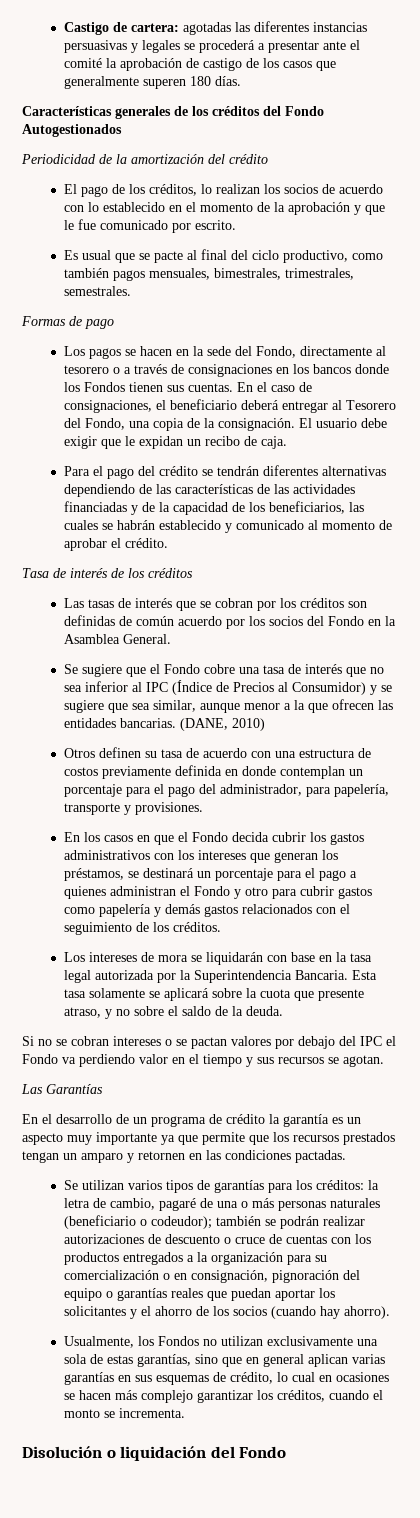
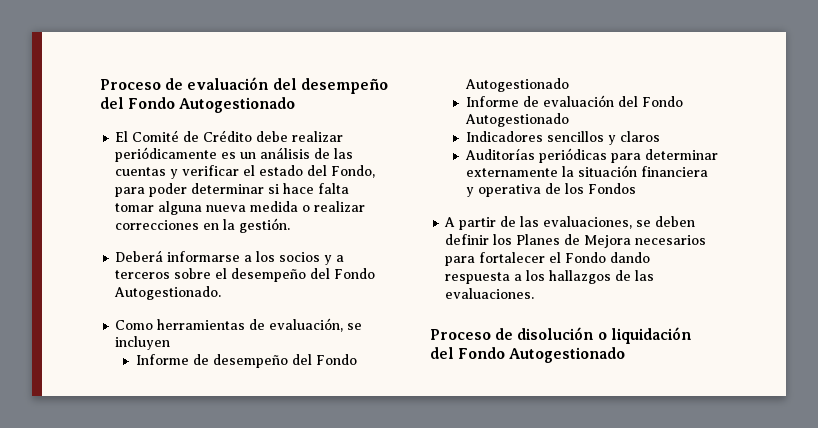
[63,21,367,35] [63,40,360,53] [63,58,336,71] [63,76,241,89] [22,106,324,119] [22,124,122,137] [21,154,268,164] [63,184,383,197] [63,202,385,215] [63,219,236,233] [63,249,383,263] [63,268,354,281] [63,286,131,296] [21,316,114,329] [63,346,386,359] [63,364,389,377] [63,382,312,392] [63,399,396,413] [63,418,387,431] [63,436,287,449] [63,465,386,479] [63,484,355,497] [63,501,364,515] [63,520,392,533] [63,538,168,551] [22,568,193,578] [63,598,367,611] [63,615,396,629] [63,634,171,644] [63,664,384,677] [63,680,392,695] [63,699,393,713] [63,718,265,731] [63,747,371,758] [63,765,363,779] [63,784,389,797] [63,802,203,815] [63,832,364,845] [63,850,338,863] [63,868,357,881] [63,886,372,899] [63,904,350,917] [63,922,221,935] [63,952,372,965] [63,970,377,983] [63,988,364,1001] [63,1006,283,1019] [22,1036,396,1049] [22,1054,384,1067] [21,1084,103,1094] [22,1114,361,1127] [22,1132,395,1145] [22,1150,346,1163] [63,1180,379,1193] [63,1198,380,1211] [63,1215,365,1229] [63,1234,371,1244] [63,1252,327,1265] [63,1270,360,1283] [63,1288,335,1301] [63,1306,390,1319] [63,1336,378,1348] [63,1354,385,1367] [63,1372,389,1385] [63,1390,383,1403] [63,1408,185,1418] [22,1446,102,1458] Castigo de cartera: agotadas las diferentes instancias persuasivas y legales se procederá a presentar ante el comité la aprobación de castigo de los casos que generalmente superen 180 días. // Características generales de los créditos del Fondo Autogestionados // Periodicidad de la amortización del crédito // El pago de los créditos, lo realizan los socios de acuerdo con lo establecido en el momento de la aprobación y que le fue comunicado por escrito. // Es usual que se pacte al final del ciclo productivo, como también pagos mensuales, bimestrales, trimestrales, semestrales. // Formas de pago // Los pagos se hacen en la sede del Fondo, directamente al tesorero o a través de consignaciones en los bancos donde los Fondos tienen sus cuentas. En el caso de consignaciones, el beneficiario deberá entregar al Tesorero del Fondo, una copia de la consignación. El usuario debe exigir que le expidan un recibo de caja. // Para el pago del crédito se tendrán diferentes alternativas dependiendo de las características de las actividades financiadas y de la capacidad de los beneficiarios, las cuales se habrán establecido y comunicado al momento de aprobar el crédito. // Tasa de interés de los créditos // Las tasas de interés que se cobran por los créditos son definidas de común acuerdo por los socios del Fondo en la Asamblea General. // Se sugiere que el Fondo cobre una tasa de interés que no sea inferior al IPC (Índice de Precios al Consumidor) y se sugiere que sea similar, aunque menor a la que ofrecen las entidades bancarias. (DANE, 2010) // Otros definen su tasa de acuerdo con una estructura de costos previamente definida en donde contemplan un porcentaje para el pago del administrador, para papelería, transporte y provisiones. // En los casos en que el Fondo decida cubrir los gastos administrativos con los intereses que generan los préstamos, se destinará un porcentaje para el pago a quienes administran el Fondo y otro para cubrir gastos como papelería y demás gastos relacionados con el seguimiento de los créditos. // Los intereses de mora se liquidarán con base en la tasa legal autorizada por la Superintendencia Bancaria. Esta tasa solamente se aplicará sobre la cuota que presente atraso, y no sobre el saldo de la deuda. // Si no se cobran intereses o se pactan valores por debajo del IPC el Fondo va perdiendo valor en el tiempo y sus recursos se agotan. // Las Garantías // En el desarrollo de un programa de crédito la garantía es un aspecto muy importante ya que permite que los recursos prestados tengan un amparo y retornen en las condiciones pactadas. // Se utilizan varios tipos de garantías para los créditos: la letra de cambio, pagaré de una o más personas naturales (beneficiario o codeudor); también se podrán realizar autorizaciones de descuento o cruce de cuentas con los productos entregados a la organización para su comercialización o en consignación, pignoración del equipo o garantías reales que puedan aportar los solicitantes y el ahorro de los socios (cuando hay ahorro). // Usualmente, los Fondos no utilizan exclusivamente una sola de estas garantías, sino que en general aplican varias garantías en sus esquemas de crédito, lo cual en ocasiones se hacen más complejo garantizar los créditos, cuando el monto se incrementa. // Disolución -> [100,77,388,94] [100,97,296,113] [115,130,344,142] [115,147,354,162] [115,165,376,179] [115,183,350,197] [115,201,366,215] [115,218,291,233] [115,250,345,265] [115,268,376,282] [114,286,222,300] [115,318,363,332] [115,336,171,350] [135,354,357,368] [464,78,569,92] [465,95,683,107] [464,113,569,127] [465,131,660,145] [464,148,718,163] [465,165,708,177] [465,183,636,197] [444,216,696,230] [445,234,707,248] [445,252,651,266] [445,270,655,284] [445,288,535,299] [430,327,594,340] Proceso de evaluación del desempeño del Fondo Autogestionado // El Comité de Crédito debe realizar periódicamente es un análisis de las cuentas y verificar el estado del Fondo, para poder determinar si hace falta tomar alguna nueva medida o realizar correcciones en la gestión. // Deberá informarse a los socios y a terceros sobre el desempeño del Fondo Autogestionado. // Como herramientas de evaluación, se incluyen // Informe de desempeño del Fondo Autogestionado // Informe de evaluación del Fondo Autogestionado // Indicadores sencillos y claros // Auditorías periódicas para determinar externamente la situación financiera y operativa de los Fondos // A partir de las evaluaciones, se deben definir los Planes de Mejora necesarios para fortalecer el Fondo dando respuesta a los hallazgos de las evaluaciones. // Proceso de disolución
(287, 1452) none -> [509,347,626,363] Autogestionado

